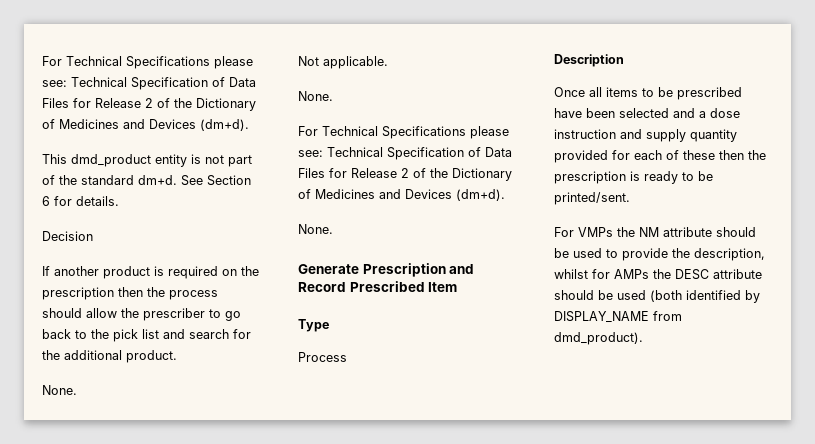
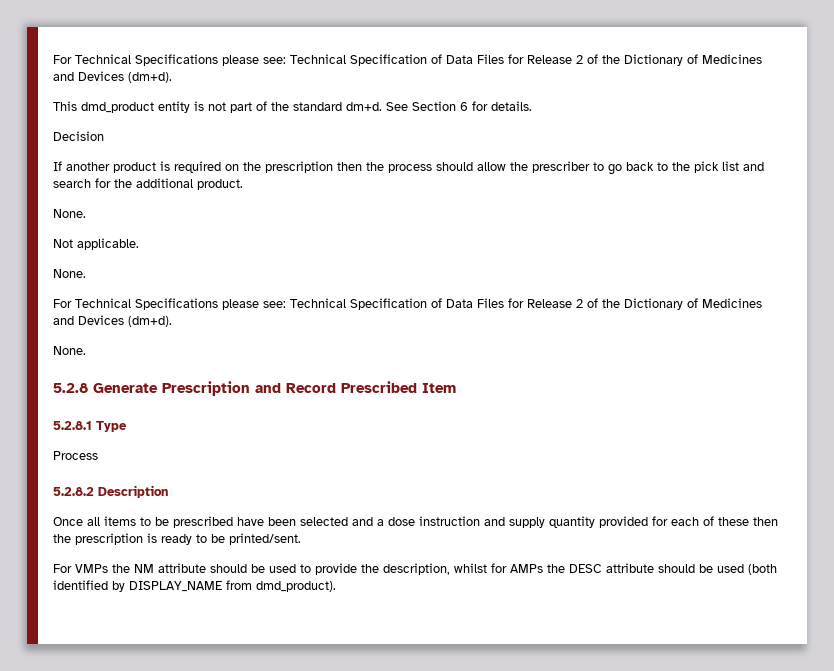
(333, 229) none -> [53,383,88,393] 5.2.8
(458, 287) none -> [53,421,92,430] 5.2.8.1
(347, 357) none -> [53,487,94,496] 5.2.8.2

